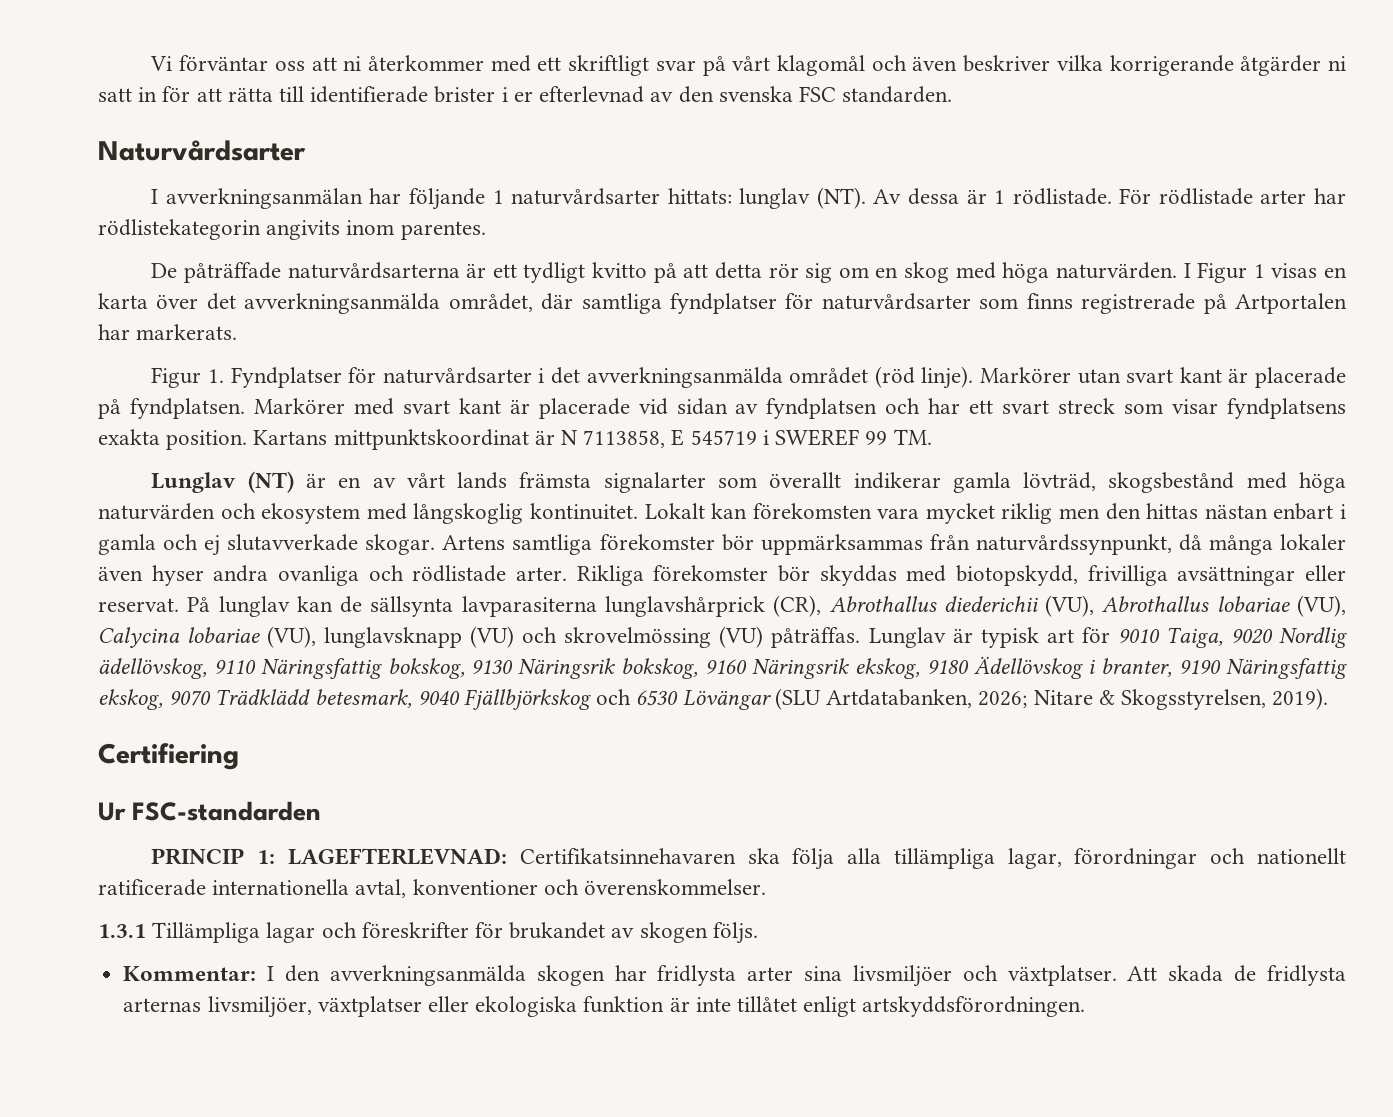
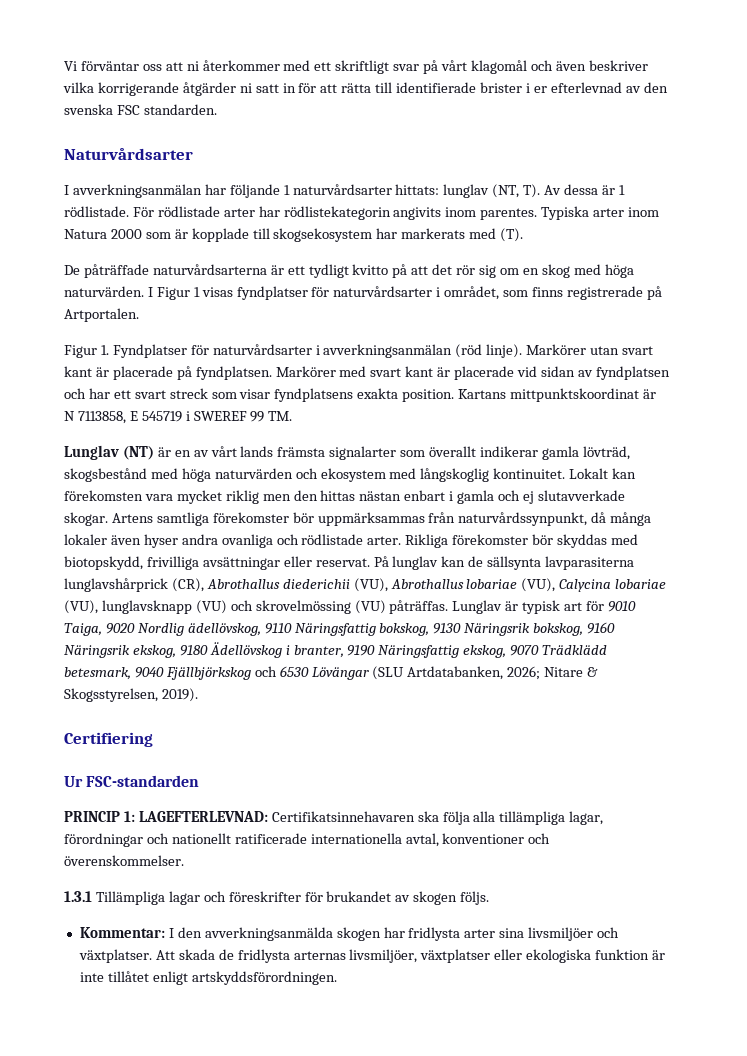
[816,187,866,209] (NT). -> [492,184,541,198] (NT, T).
(486, 230) none -> [541,206,660,220] [64,228,524,242] Typiska arter inom Natura 2000 som är kopplade till skogsekosystem har markerats med (T).
[714,262,762,279] detta -> [432,264,453,275] det
[1323,267,1347,278] [98,293,662,314] en karta över det avverkningsanmälda området, där samtliga -> (233, 292) none
(971, 301) none -> [436,286,500,300] i området,
[1235,293,1347,314] [98,324,238,340] Artportalen har markerats. -> [64,308,139,322] Artportalen.
[550,367,869,388] det avverkningsanmälda området -> [323,344,453,358] avverkningsanmälan

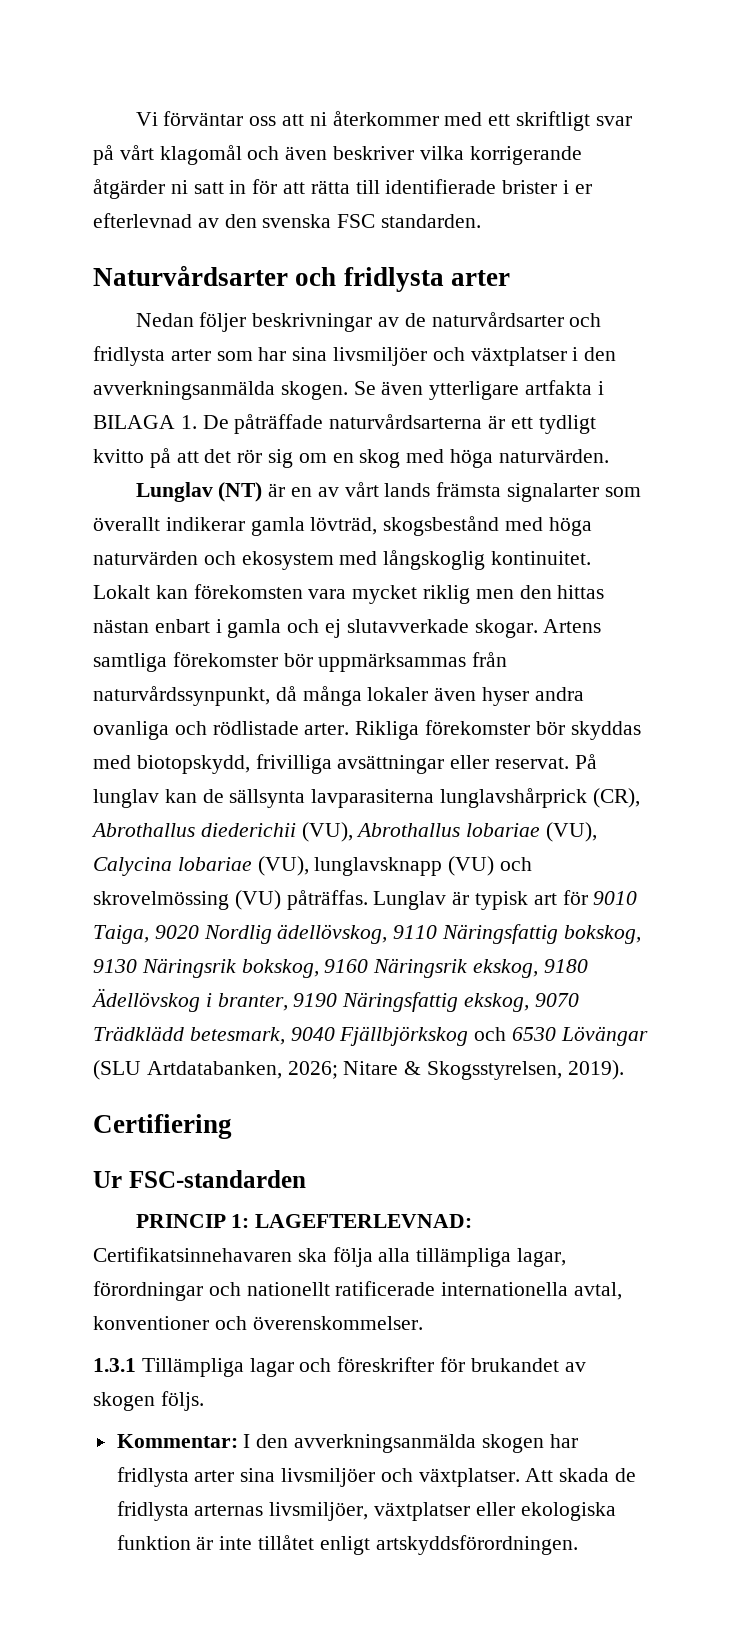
[64,184,625,198] [64,206,660,220] [64,228,524,242] // I avverkningsanmälan har följande 1 naturvårdsarter hittats: lunglav (NT, T). Av dessa är 1 rödlistade. För rödlistade arter har rödlistekategorin angivits inom parentes. Typiska arter inom Natura 2000 som är kopplade till skogsekosystem har markerats med (T). // -> [295,267,510,292] [135,312,602,332] [93,346,617,366] [93,380,604,400] [93,415,197,429] och fridlysta arter // Nedan följer beskrivningar av de naturvårdsarter och fridlysta arter som har sina livsmiljöer och växtplatser i den avverkningsanmälda skogen. Se även ytterligare artfakta i BILAGA 1.
[147,286,662,300] [64,308,139,322] [64,344,654,358] [64,366,670,380] [64,388,656,402] [64,411,293,424] I Figur 1 visas fyndplatser för naturvårdsarter i området, som finns registrerade på Artportalen. // Figur 1. Fyndplatser för naturvårdsarter i avverkningsanmälan (röd linje). Markörer utan svart kant är placerade på fyndplatsen. Markörer med svart kant är placerade vid sidan av fyndplatsen och har ett svart streck som visar fyndplatsens exakta position. Kartans mittpunktskoordinat är N 7113858, E 545719 i SWEREF 99 TM. -> (609, 456) none

